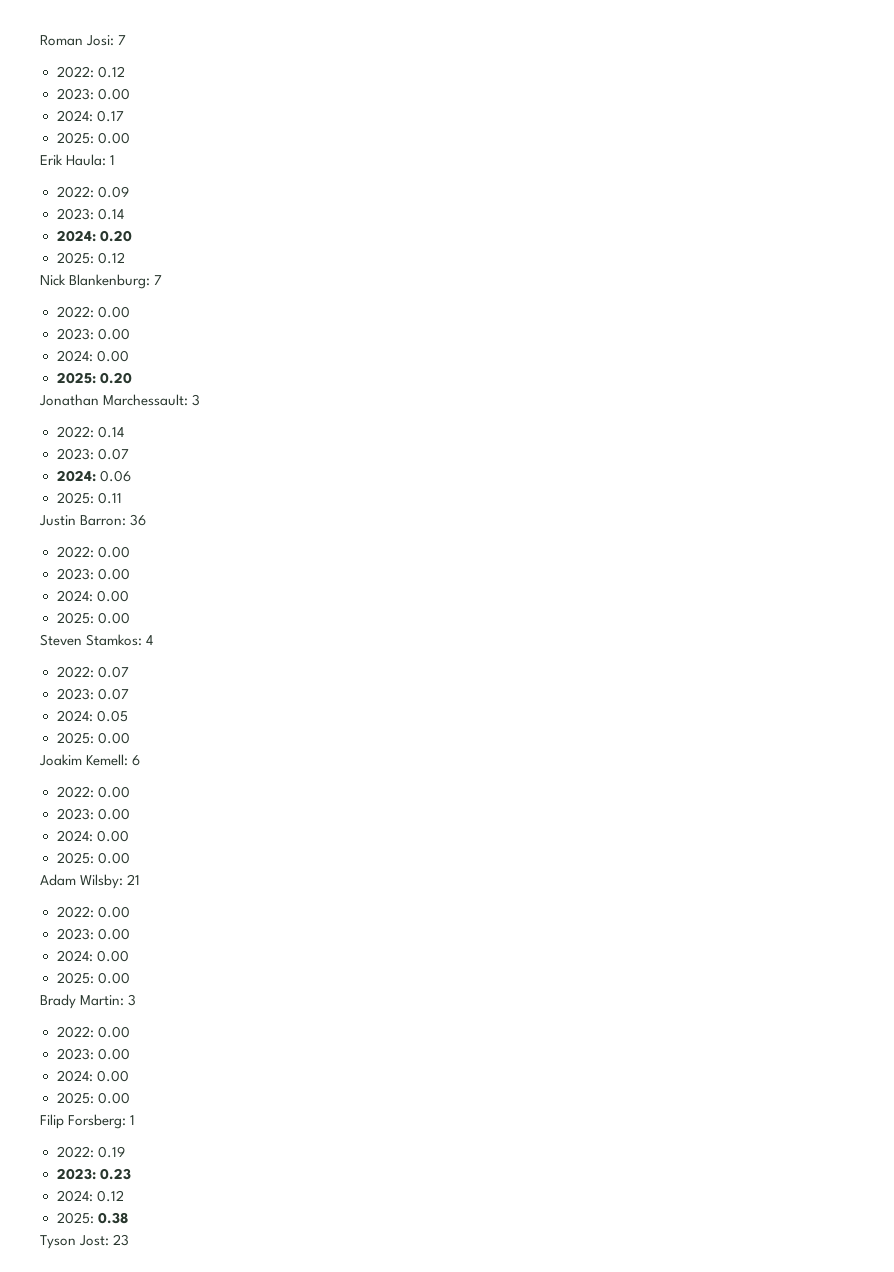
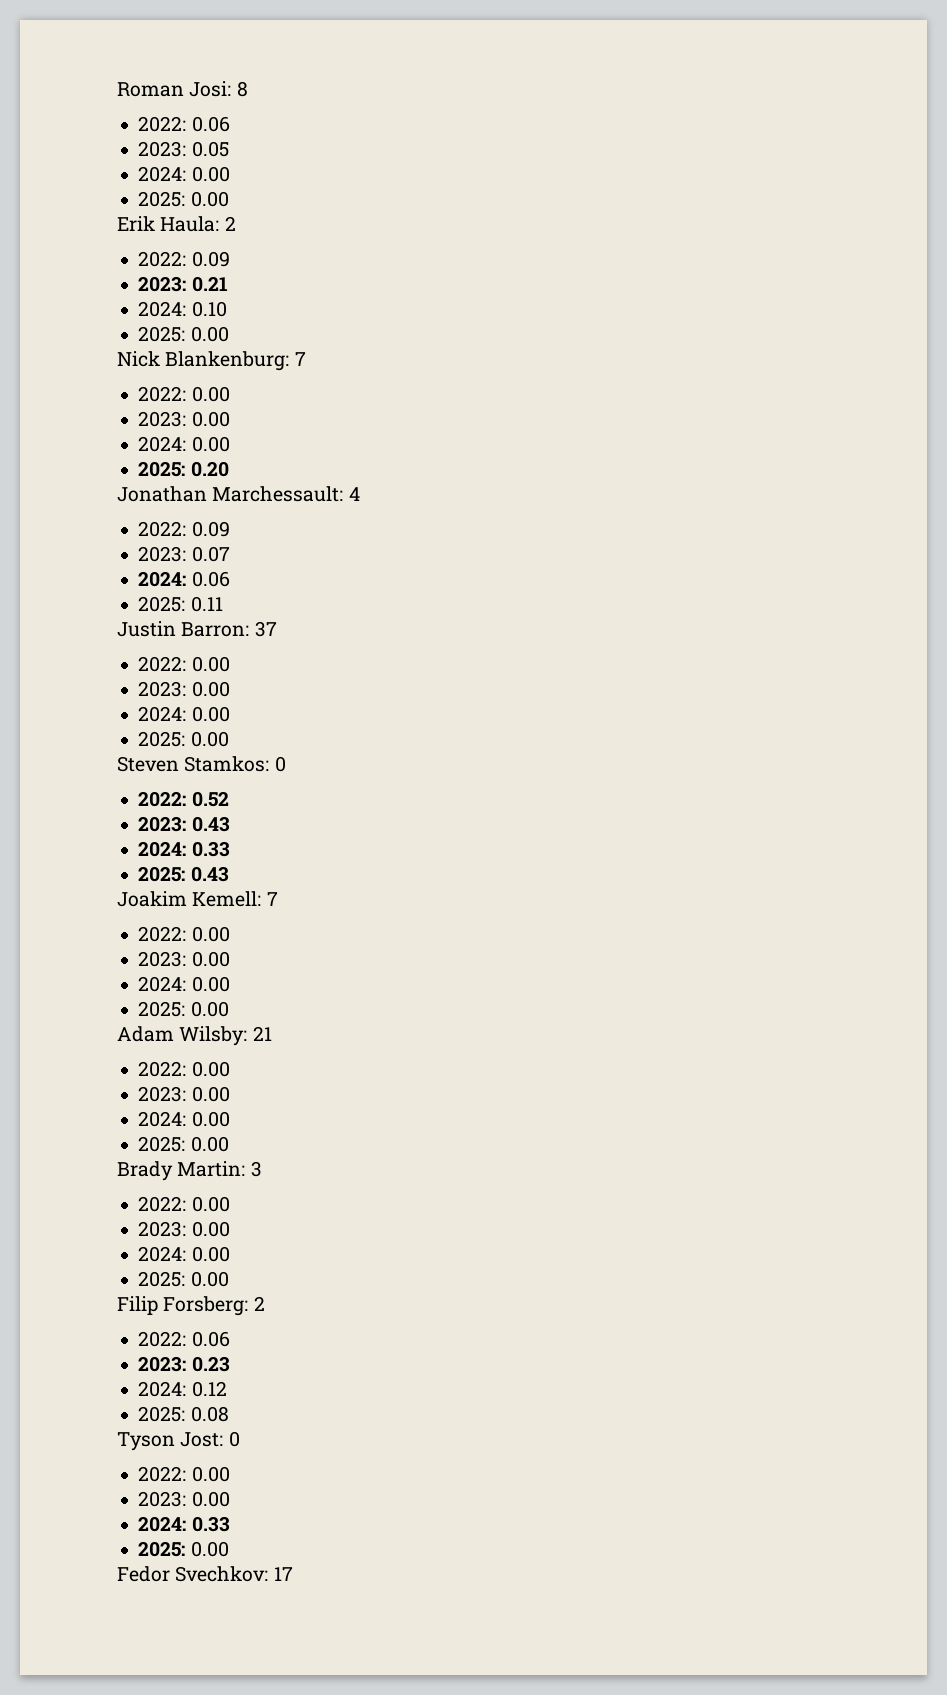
[118,35,127,45] [56,66,125,78] [56,88,130,100] [56,110,124,122] 7 // 2022: 0.12 // 2023: 0.00 // 2024: 0.17 -> [236,81,248,97] [138,116,230,132] [138,141,229,157] [138,166,230,182] 8 // 2022: 0.06 // 2023: 0.05 // 2024: 0.00
[110,155,116,165] [56,186,129,198] [56,208,124,220] [56,230,132,242] [56,252,125,264] 1 // 2022: 0.09 // 2023: 0.14 // 2024: 0.20 // 2025: 0.12 -> [224,216,236,231] [138,251,230,267] [138,276,228,292] [138,301,227,317] [138,326,229,342] 2 // 2022: 0.09 // 2023: 0.21 // 2024: 0.10 // 2025: 0.00
[192,394,201,406] [56,426,124,438] 3 // 2022: 0.14 -> [348,487,360,501] [138,521,230,537] 4 // 2022: 0.09
[130,514,147,526] 36 -> [254,621,277,637] 37
[146,635,154,645] [56,666,129,678] [56,688,129,700] [56,710,128,722] [56,732,130,744] 4 // 2022: 0.07 // 2023: 0.07 // 2024: 0.05 // 2025: 0.00 -> [274,756,286,772] [138,791,229,807] [138,816,230,832] [138,841,230,857] [138,866,229,882] 0 // 2022: 0.52 // 2023: 0.43 // 2024: 0.33 // 2025: 0.43
[132,755,141,766] 6 -> [266,892,278,906] 7
[130,1115,136,1125] [56,1146,125,1158] 1 // 2022: 0.19 -> [253,1296,265,1311] [138,1331,230,1347] 2 // 2022: 0.06
[97,1212,128,1224] 0.38 -> [190,1406,229,1422] 0.08
[113,1234,130,1246] 23 -> [228,1431,240,1447] [138,1466,230,1482] [138,1491,230,1507] [138,1516,230,1532] [138,1541,229,1557] [117,1566,293,1582] 0 // 2022: 0.00 // 2023: 0.00 // 2024: 0.33 // 2025: 0.00 // Fedor Svechkov: 17

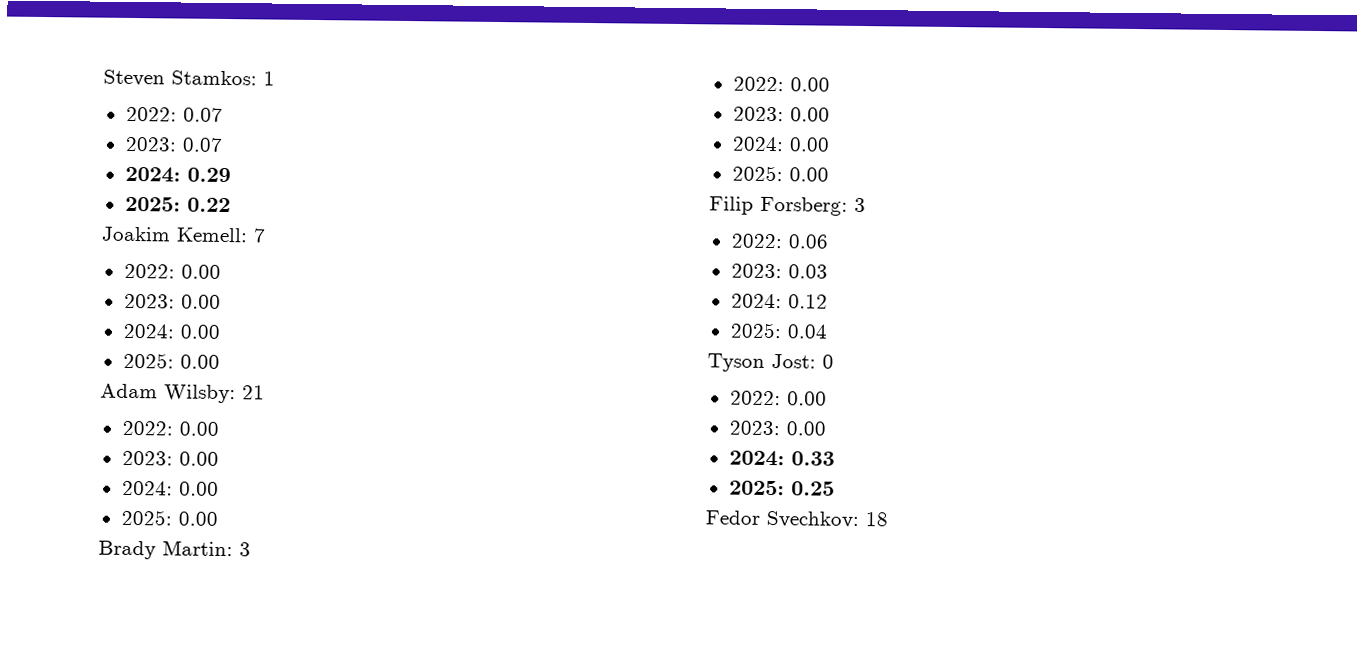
[117,81,248,97] [138,116,230,132] [138,141,229,157] [138,166,230,182] [138,191,229,207] [117,216,236,232] [138,251,230,267] [138,276,228,292] [138,301,227,317] [138,326,229,342] [117,351,306,371] [138,386,230,402] [138,411,230,427] [138,436,230,452] [138,461,229,477] [117,486,360,502] [138,521,230,537] Roman Josi: 8 // 2022: 0.06 // 2023: 0.05 // 2024: 0.00 // 2025: 0.00 // Erik Haula: 2 // 2022: 0.09 // 2023: 0.21 // 2024: 0.10 // 2025: 0.00 // Nick Blankenburg: 7 // 2022: 0.00 // 2023: 0.00 // 2024: 0.00 // 2025: 0.20 // Jonathan Marchessault: 4 // 2022: 0.09 -> [103,69,275,87] [125,106,223,122] Steven Stamkos: 1 // 2022: 0.07
[191,571,230,587] [138,596,223,612] [117,621,277,637] [138,656,230,672] [138,681,230,697] [138,706,230,722] [138,731,229,747] [117,756,286,772] [138,791,229,807] [138,816,230,832] [138,841,230,857] [138,866,229,882] 0.06 // 2025: 0.11 // Justin Barron: 37 // 2022: 0.00 // 2023: 0.00 // 2024: 0.00 // 2025: 0.00 // Steven Stamkos: 0 // 2022: 0.52 // 2023: 0.43 // 2024: 0.33 // 2025: 0.43 -> [186,167,231,183] [124,196,231,213] 0.29 // 2025: 0.22
[253,1296,265,1311] [138,1331,230,1347] [138,1356,230,1372] 2 // 2022: 0.06 // 2023: 0.23 -> [854,197,866,213] [730,233,829,249] [730,263,828,279] 3 // 2022: 0.06 // 2023: 0.03
[190,1406,229,1422] 0.08 -> [786,324,828,339] 0.04
[190,1541,229,1557] 0.00 -> [790,481,835,496] 0.25
[273,1567,293,1581] 17 -> [865,512,888,527] 18

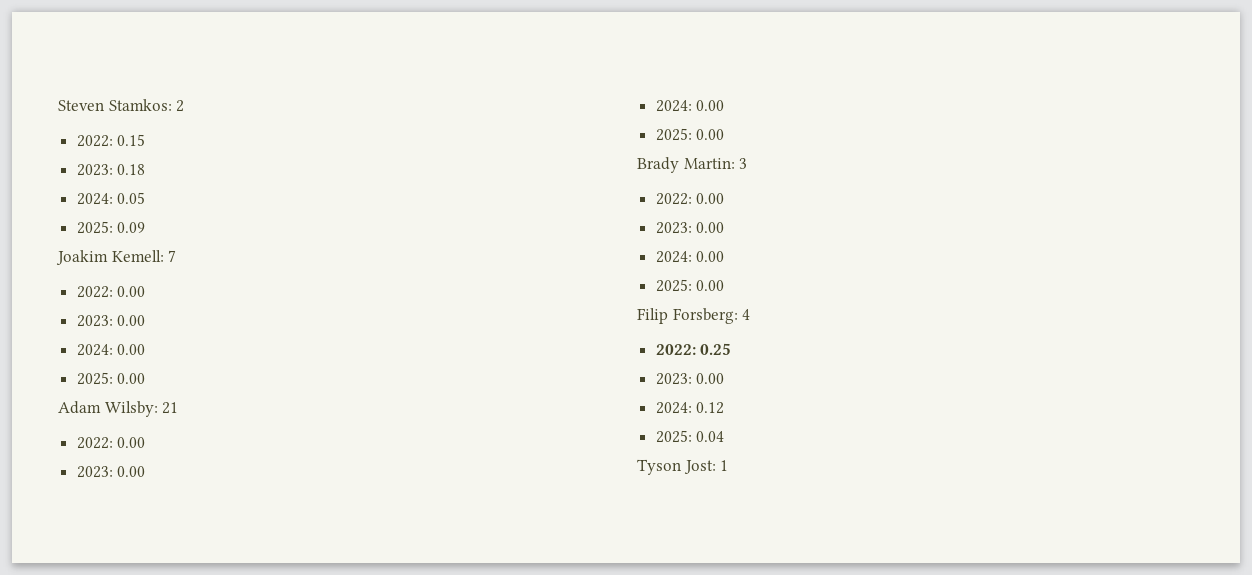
[263,71,275,86] [125,106,223,122] [124,136,223,152] [124,166,231,183] [124,196,231,213] 1 // 2022: 0.07 // 2023: 0.07 // 2024: 0.29 // 2025: 0.22 -> [176,100,185,112] [76,134,146,147] [76,164,146,176] [76,192,146,205] [76,221,146,234] 2 // 2022: 0.15 // 2023: 0.18 // 2024: 0.05 // 2025: 0.09
[854,197,866,213] [730,233,829,249] [730,263,828,279] 3 // 2022: 0.06 // 2023: 0.03 -> [742,309,751,320] [655,343,732,355] [655,373,725,385] 4 // 2022: 0.25 // 2023: 0.00
[822,354,834,369] [729,390,827,406] [728,420,826,436] [728,450,835,467] [728,480,835,496] [705,510,888,528] 0 // 2022: 0.00 // 2023: 0.00 // 2024: 0.33 // 2025: 0.25 // Fedor Svechkov: 18 -> [720,460,729,471] 1

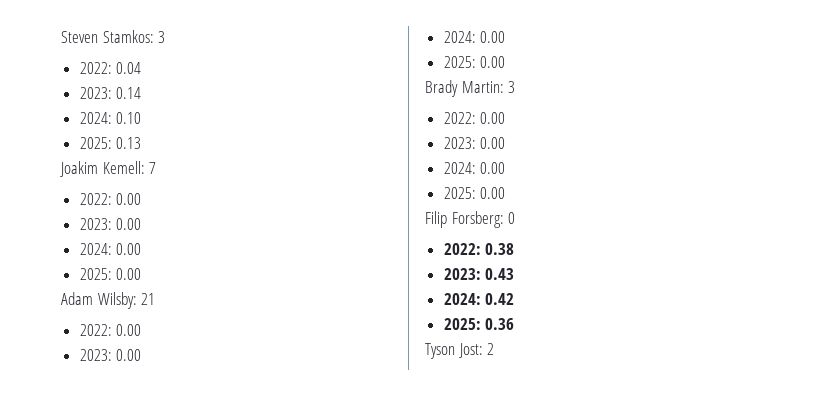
[176,100,185,112] [76,134,146,147] [76,164,146,176] [76,192,146,205] [76,221,146,234] 2 // 2022: 0.15 // 2023: 0.18 // 2024: 0.05 // 2025: 0.09 -> [158,31,166,43] [79,62,142,74] [79,87,142,99] [79,112,142,124] [79,137,142,149] 3 // 2022: 0.04 // 2023: 0.14 // 2024: 0.10 // 2025: 0.13
[742,309,751,320] [655,343,732,355] [655,373,725,385] [655,402,725,414] [655,430,725,443] 4 // 2022: 0.25 // 2023: 0.00 // 2024: 0.12 // 2025: 0.04 -> [508,212,516,224] [443,243,515,255] [443,268,515,280] [443,293,515,305] [443,318,515,330] 0 // 2022: 0.38 // 2023: 0.43 // 2024: 0.42 // 2025: 0.36
[720,460,729,471] 1 -> [487,343,495,355] 2

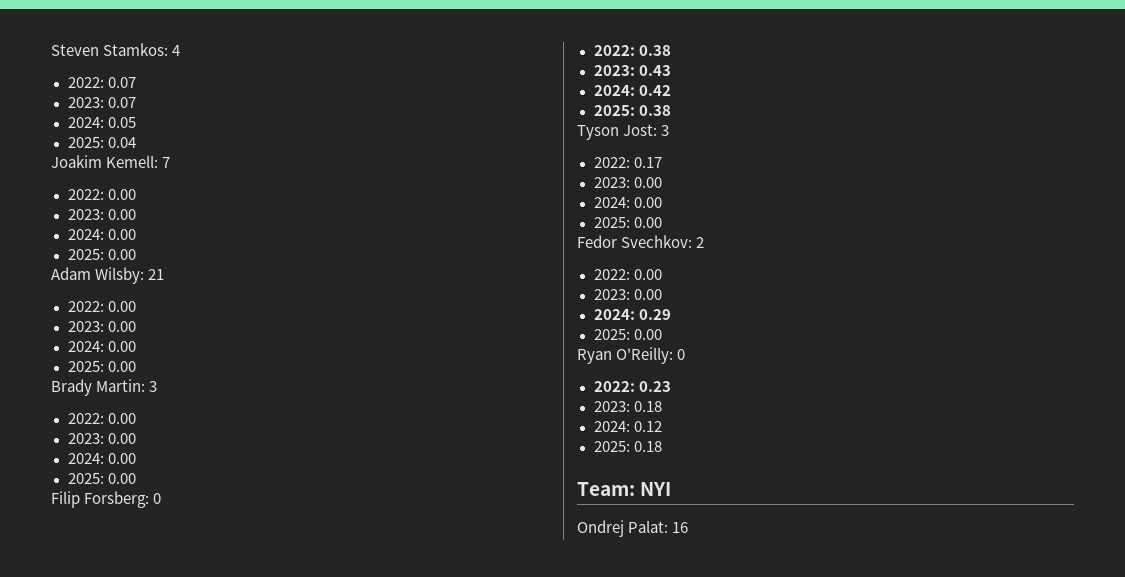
[158,31,166,43] [79,62,142,74] [79,87,142,99] [79,112,142,124] [79,137,142,149] 3 // 2022: 0.04 // 2023: 0.14 // 2024: 0.10 // 2025: 0.13 -> [172,45,181,56] [67,77,136,88] [67,97,136,108] [67,117,136,128] [67,137,136,148] 4 // 2022: 0.07 // 2023: 0.07 // 2024: 0.05 // 2025: 0.04
[485,318,515,330] 0.36 -> [638,105,671,116] 0.38
[487,343,495,355] 2 -> [661,125,670,136] [593,157,662,168] [593,177,662,188] [593,197,662,208] [593,217,662,228] [577,235,705,248] [593,269,662,280] [593,289,662,300] [593,309,671,320] [593,329,662,340] [577,347,686,364] [593,381,671,392] [593,401,662,412] [593,421,662,432] [593,441,662,452] [577,482,672,496] [577,520,689,537] 3 // 2022: 0.17 // 2023: 0.00 // 2024: 0.00 // 2025: 0.00 // Fedor Svechkov: 2 // 2022: 0.00 // 2023: 0.00 // 2024: 0.29 // 2025: 0.00 // Ryan O'Reilly: 0 // 2022: 0.23 // 2023: 0.18 // 2024: 0.12 // 2025: 0.18 // Team: NYI // Ondrej Palat: 16

